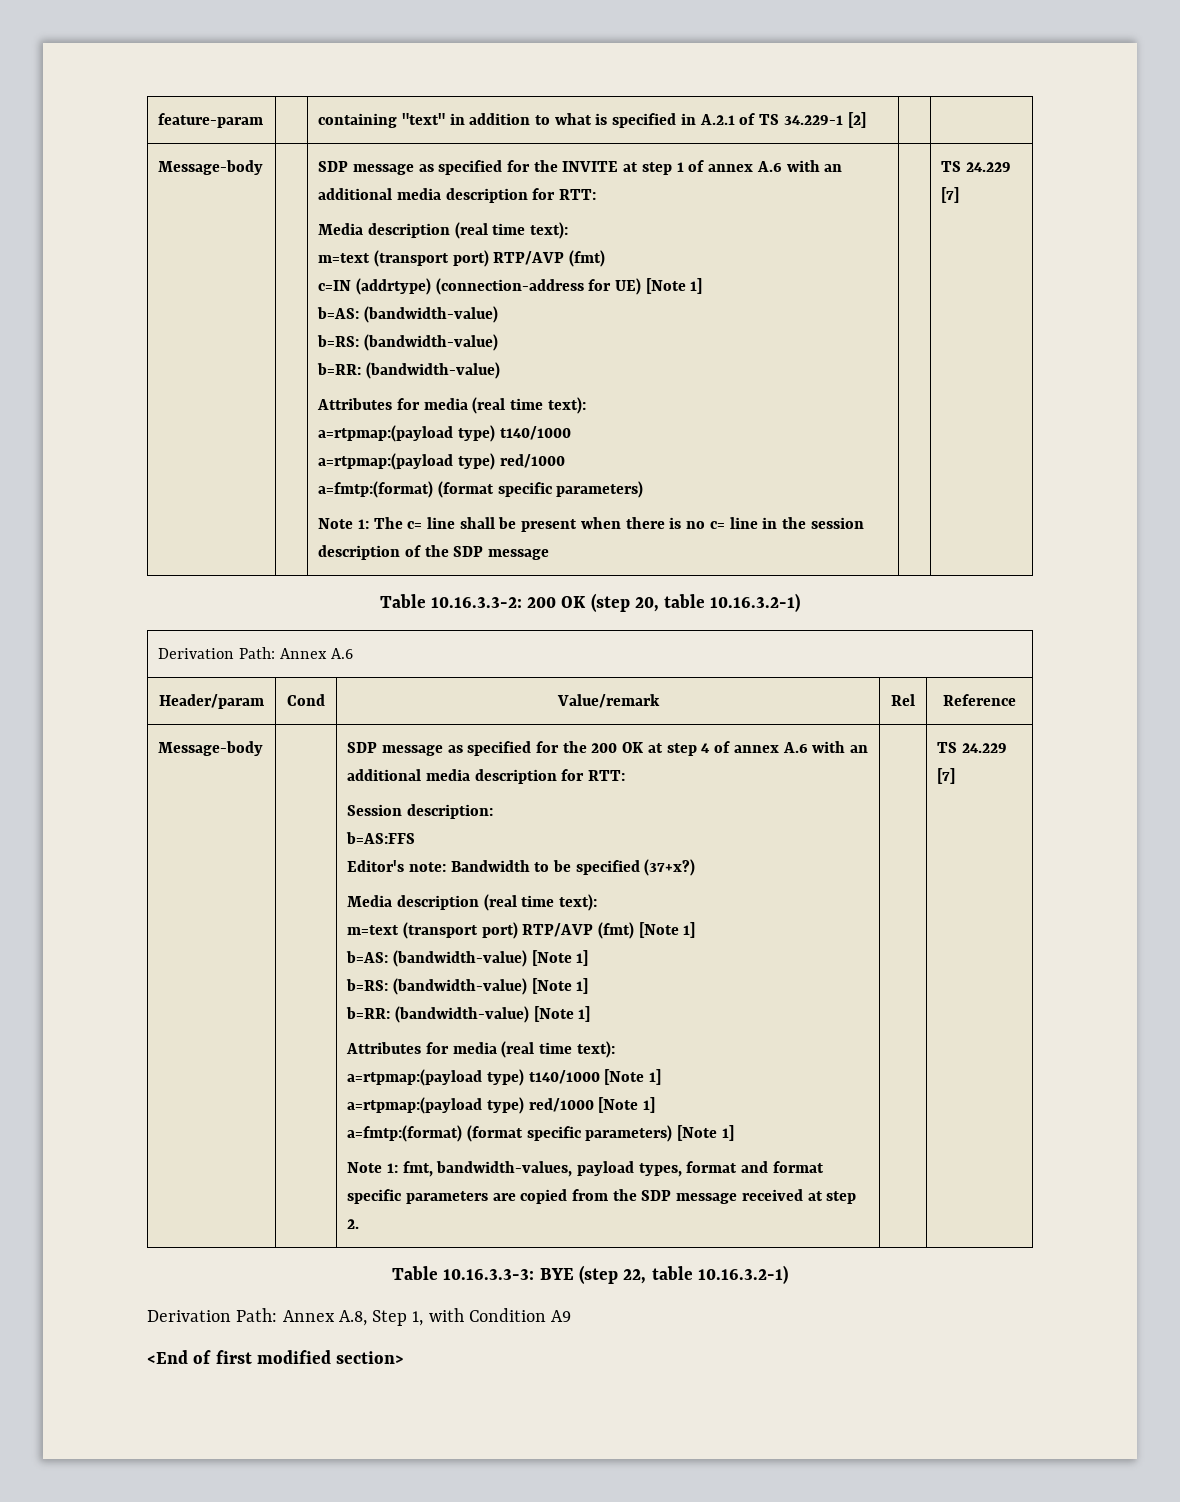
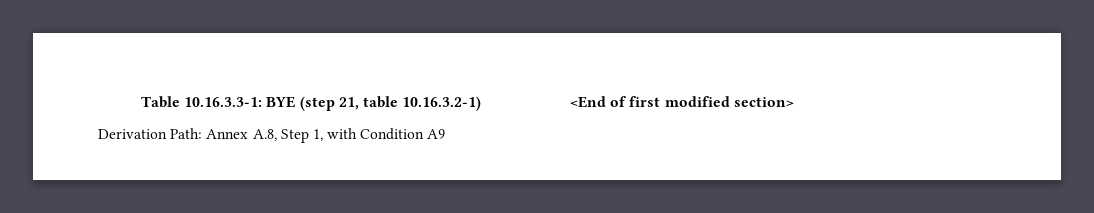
[158,113,264,128] [318,112,866,128] [158,160,264,175] [318,160,843,175] [318,188,597,203] [318,222,569,239] [318,250,606,267] [318,278,703,295] [317,306,498,323] [317,334,498,351] [317,362,500,379] [317,397,586,414] [318,425,571,442] [318,453,565,470] [318,481,644,498] [318,517,864,532] [318,545,550,560] [941,161,1011,172] [941,187,960,203] [379,593,801,612] [158,647,354,659] [159,694,264,709] [287,694,325,706] [556,694,660,708] [891,694,915,706] [943,694,1016,706] [158,741,264,756] [347,741,869,756] [347,769,626,784] [347,804,493,819] [346,832,416,844] [347,859,696,876] [347,894,598,911] [347,922,696,939] [346,950,589,967] [346,978,589,995] [346,1006,591,1023] [346,1041,615,1058] [347,1069,662,1086] [347,1097,656,1114] [347,1125,734,1142] [347,1161,824,1177] [347,1189,857,1204] [347,1219,360,1229] [937,742,1007,753] [937,768,956,784] [392,1266,535,1280] feature-param | | containing "text" in addition to what is specified in A.2.1 of TS 34.229-1 [2] | | // Message-body | | SDP message as specified for the INVITE at step 1 of annex A.6 with an additional media description for RTT: // Media description (real time text): // m=text (transport port) RTP/AVP (fmt) // c=IN (addrtype) (connection-address for UE) [Note 1] // b=AS: (bandwidth-value) // b=RS: (bandwidth-value) // b=RR: (bandwidth-value) // Attributes for media (real time text): // a=rtpmap:(payload type) t140/1000 // a=rtpmap:(payload type) red/1000 // a=fmtp:(format) (format specific parameters) // Note 1: The c= line shall be present when there is no c= line in the session description of the SDP message | | TS 24.229 [7] // Table 10.16.3.3-2: 200 OK (step 20, table 10.16.3.2-1) // Derivation Path: Annex A.6 // Header/param | Cond | Value/remark | Rel | Reference // Message-body | | SDP message as specified for the 200 OK at step 4 of annex A.6 with an additional media description for RTT: // Session description: // b=AS:FFS // Editor's note: Bandwidth to be specified (37+x?) // Media description (real time text): // m=text (transport port) RTP/AVP (fmt) [Note 1] // b=AS: (bandwidth-value) [Note 1] // b=RS: (bandwidth-value) [Note 1] // b=RR: (bandwidth-value) [Note 1] // Attributes for media (real time text): // a=rtpmap:(payload type) t140/1000 [Note 1] // a=rtpmap:(payload type) red/1000 [Note 1] // a=fmtp:(format) (format specific parameters) [Note 1] // Note 1: fmt, bandwidth-values, payload types, format and format specific parameters are copied from the SDP message received at step 2. | | TS 24.229 [7] // Table 10.16.3.3-3: -> [140,96,263,108] Table 10.16.3.3-1:
[623,1269,647,1284] 22, -> [338,97,359,110] 21,

